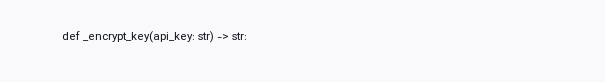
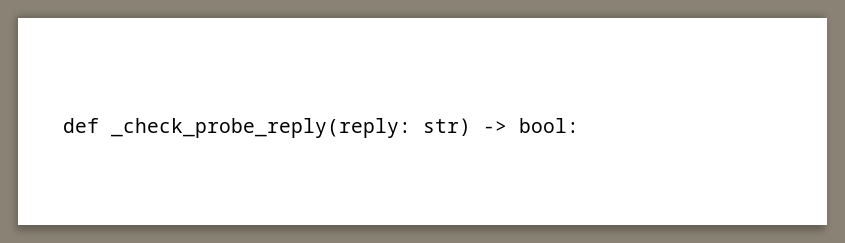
[83,31,196,43] _encrypt_key(api_key: -> [111,118,411,138] _check_probe_reply(reply:
[232,32,248,40] str: -> [519,118,579,133] bool:

